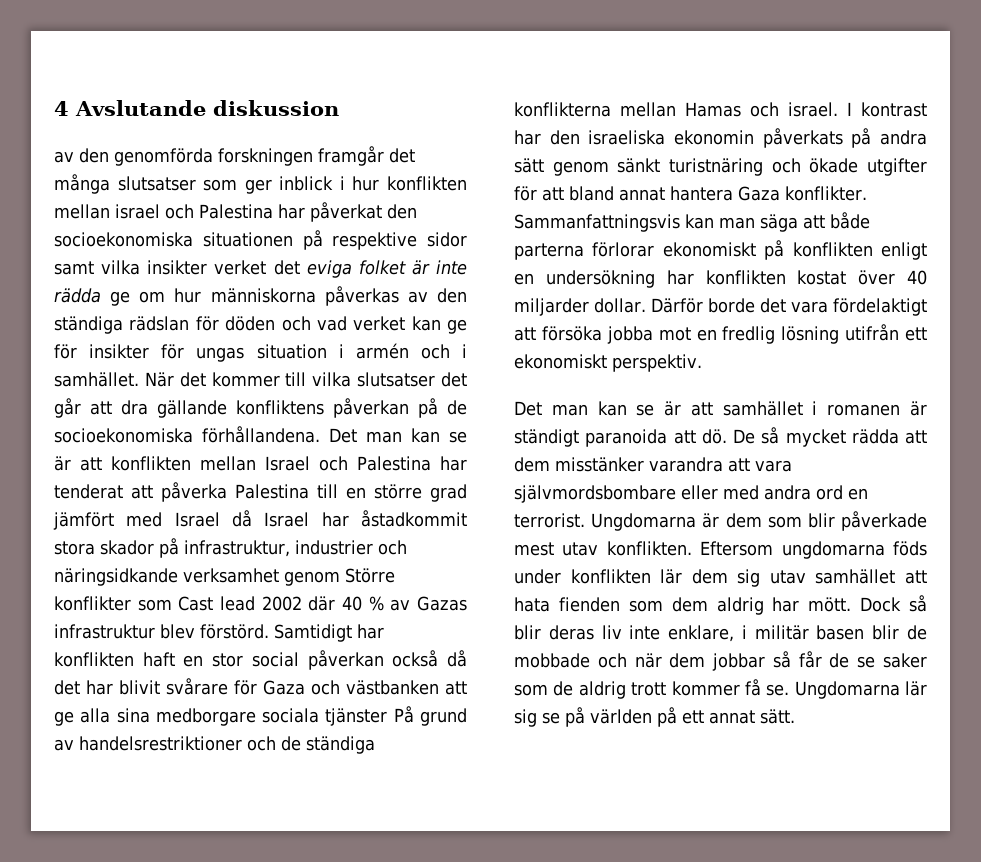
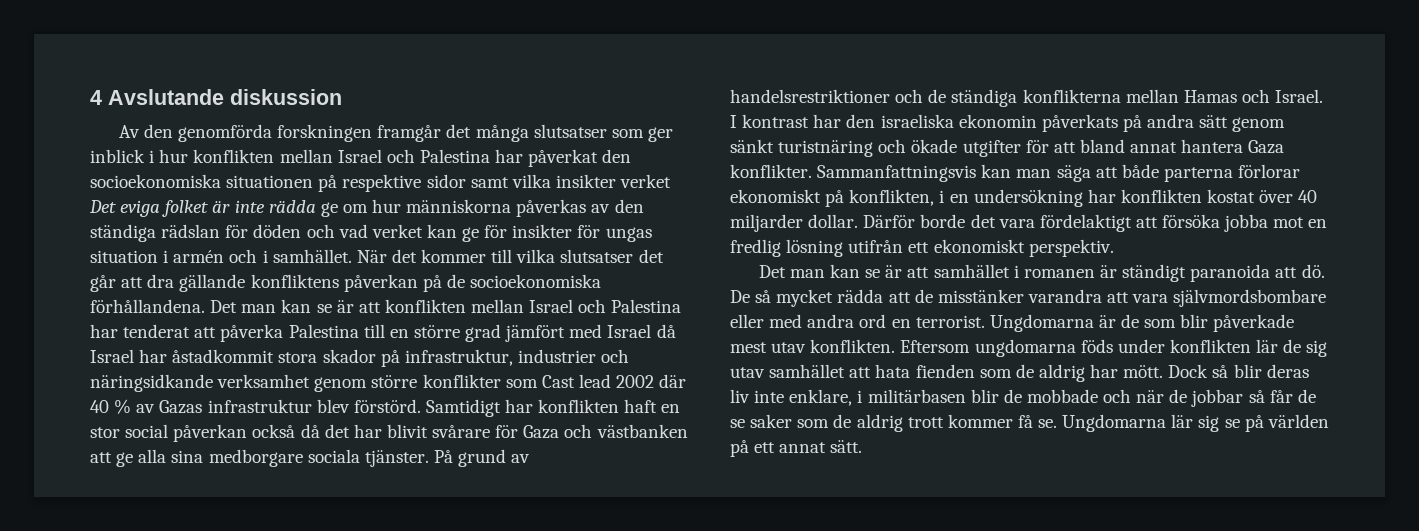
[54,151,74,163] av -> [118,125,140,138] Av
[115,204,160,219] israel -> [337,149,382,163] Israel
[273,260,300,275] det -> [89,200,116,213] Det
[345,568,395,583] Större -> [371,375,418,388] större
[325,708,388,726] tjänster -> [364,450,429,467] tjänster.
[788,102,838,117] israel. -> [1275,89,1324,103] Israel.
[792,242,927,260] konflikten enligt -> [849,189,945,206] konflikten, i
[514,457,550,472] dem -> [914,289,933,303] de
[725,513,762,528] dem -> [1121,314,1140,328] de
[691,569,728,584] dem -> [1283,339,1302,353] de
[671,597,708,612] dem -> [1015,364,1034,378] de
[754,625,865,640] militär basen -> [867,389,966,403] militärbasen
[669,653,706,668] dem -> [1169,389,1188,403] de

